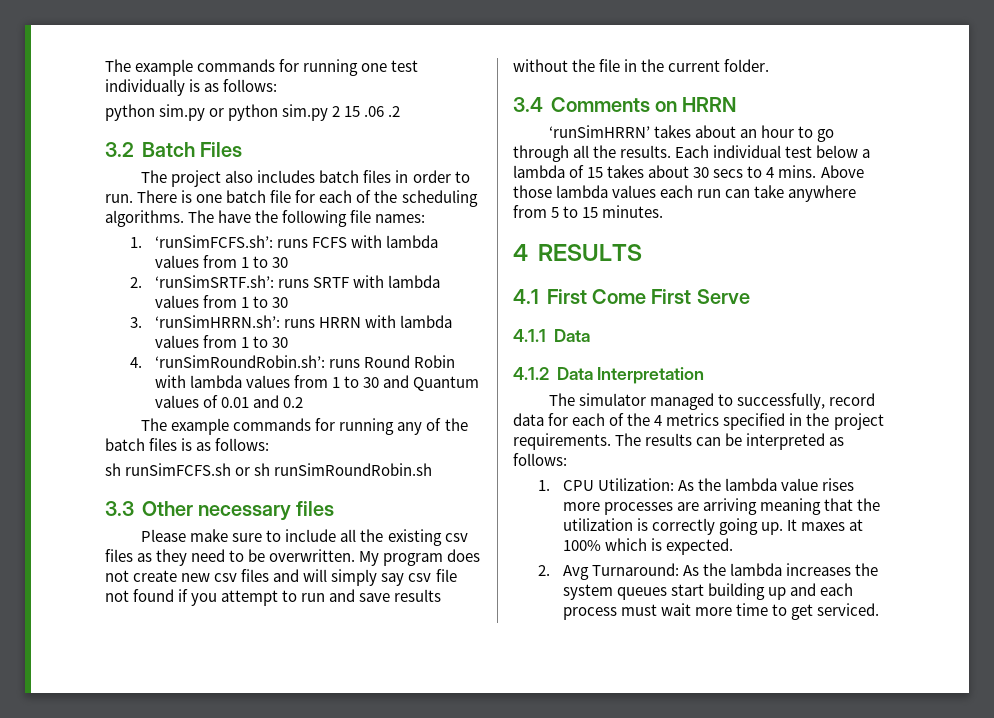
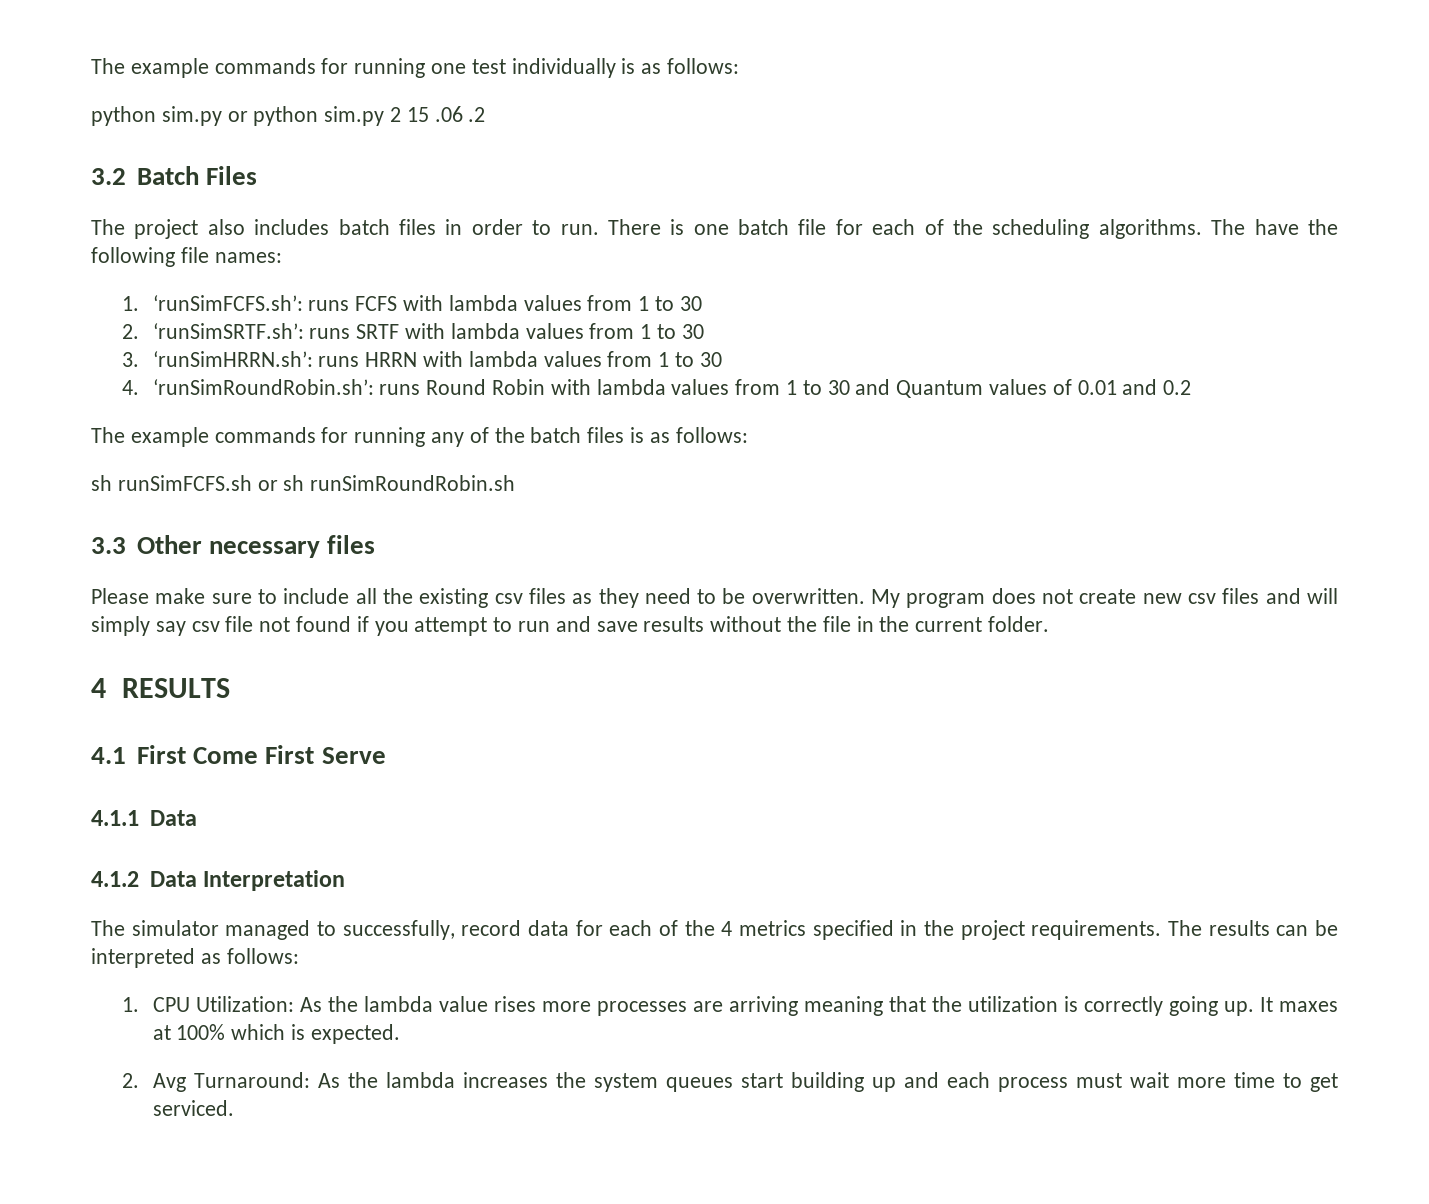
[513,97,737,112] [549,125,835,142] [513,145,871,162] [513,165,864,178] [513,185,857,202] [513,205,664,218] // 3.4 Comments on HRRN // ‘runSimHRRN’ takes about an hour to go through all the results. Each individual test below a lambda of 15 takes about 30 secs to 4 mins. Above those lambda values each run can take anywhere from 5 to 15 minutes. -> (1050, 624) none

